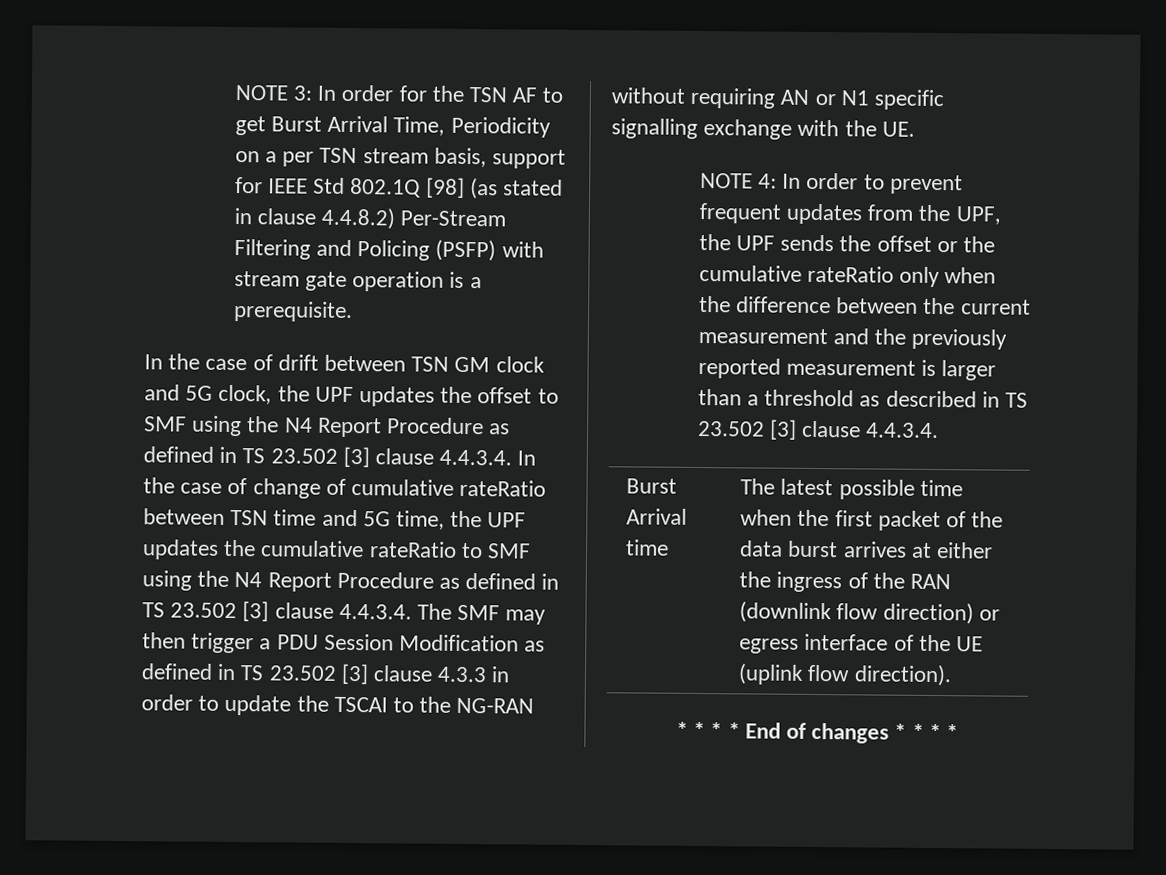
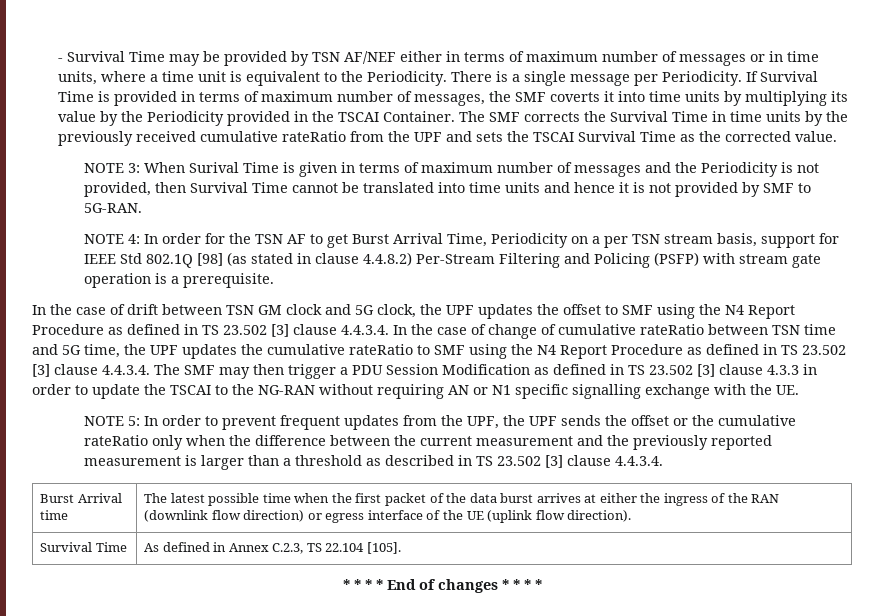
[234,85,312,101] NOTE 3: -> [58,51,820,66] [58,71,819,86] [58,91,849,106] [58,111,849,126] [58,131,838,146] [84,162,820,177] [84,182,812,197] [84,203,143,213] [84,234,141,244] - Survival Time may be provided by TSN AF/NEF either in terms of maximum number of messages or in time units, where a time unit is equivalent to the Periodicity. There is a single message per Periodicity. If Survival Time is provided in terms of maximum number of messages, the SMF coverts it into time units by multiplying its value by the Periodicity provided in the TSCAI Container. The SMF corrects the Survival Time in time units by the previously received cumulative rateRatio from the UPF and sets the TSCAI Survival Time as the corrected value. // NOTE 3: When Surival Time is given in terms of maximum number of messages and the Periodicity is not provided, then Survival Time cannot be translated into time units and hence it is not provided by SMF to 5G-RAN. // NOTE 4:
[757,173,777,189] 4: -> [128,416,141,426] 5:
(952, 675) none -> [40,542,127,552] [144,542,402,554] // Survival Time | As defined in Annex C.2.3, TS 22.104 [105].

